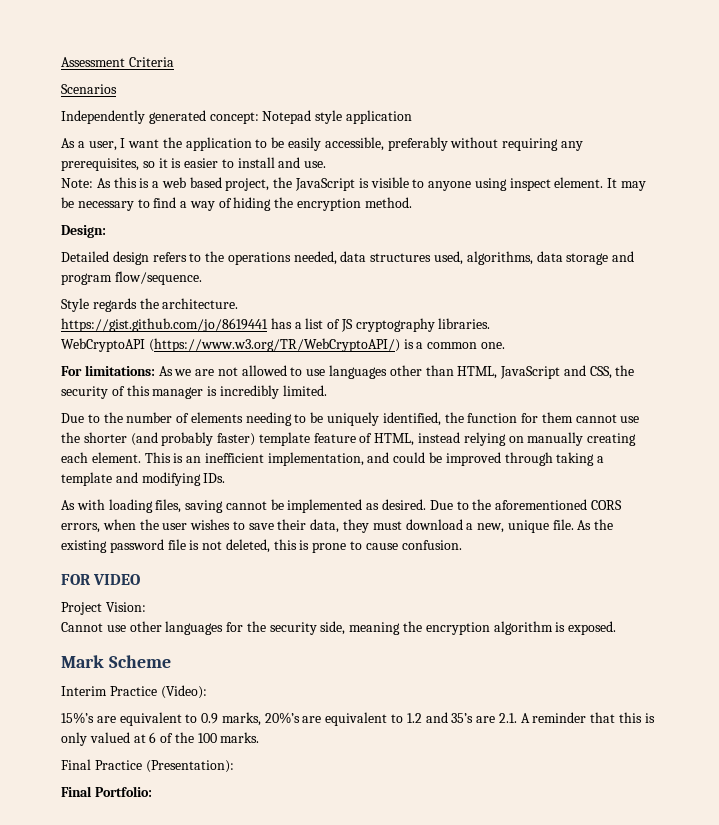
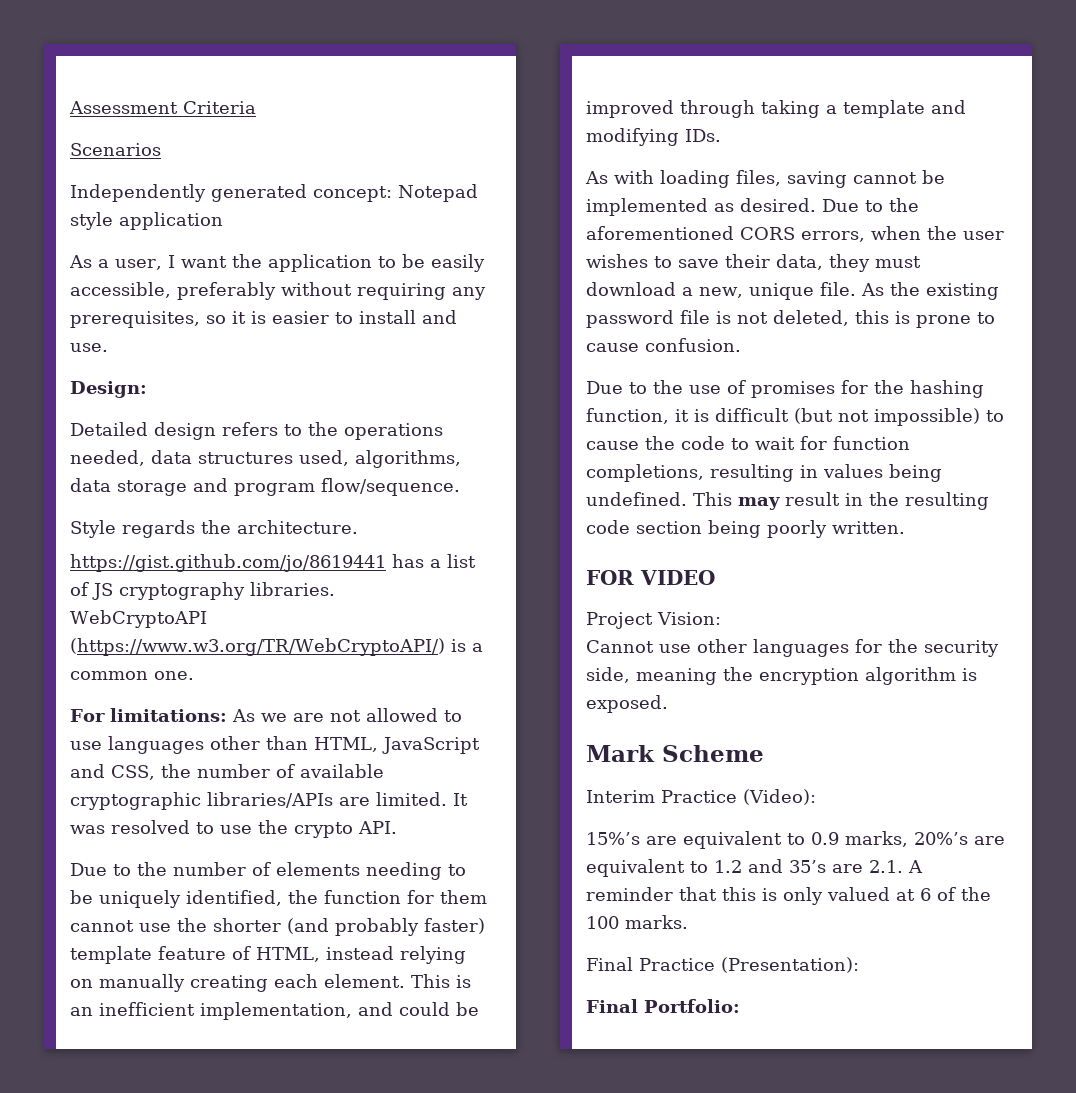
[61,177,647,191] [61,197,412,211] // Note: As this is a web based project, the JavaScript is visible to anyone using inspect element. It may be necessary to find a way of hiding the encryption method. -> (108, 347) none
[61,385,327,399] security of this manager is incredibly limited. -> [197,764,384,778] [70,792,468,810] [70,820,397,838] number of available cryptographic libraries/APIs are limited. It was resolved to use the crypto API.
(462, 545) none -> [586,380,984,398] [586,408,1004,426] [586,436,910,450] [586,464,942,482] [586,492,989,510] [586,520,905,538] // Due to the use of promises for the hashing function, it is difficult (but not impossible) to cause the code to wait for function completions, resulting in values being undefined. This may result in the resulting code section being poorly written.

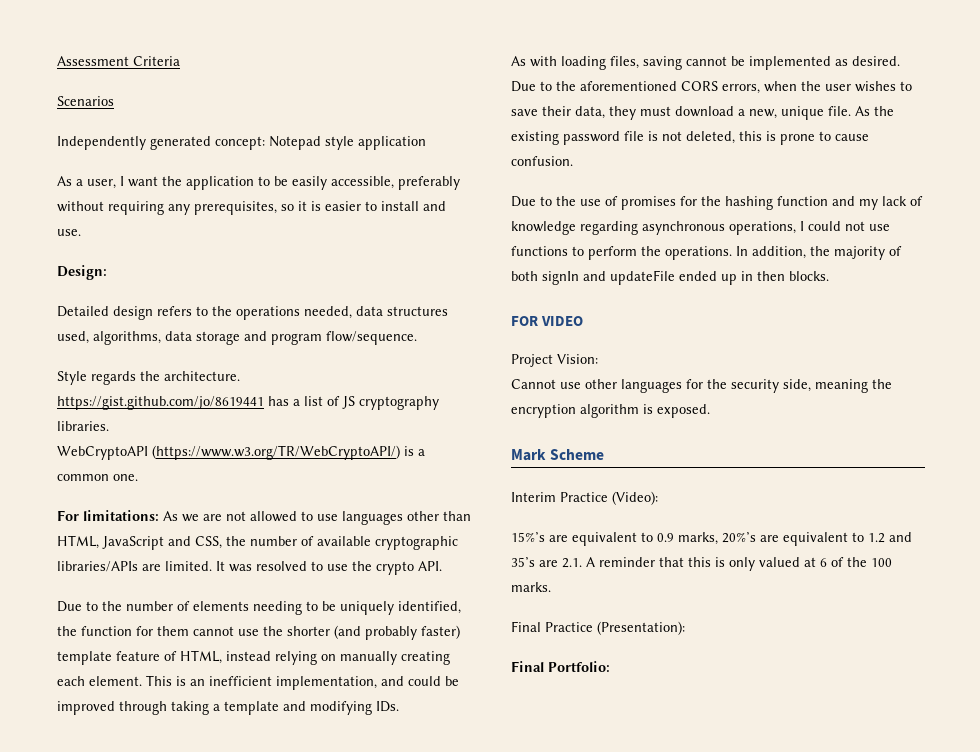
[586,408,1004,426] [586,436,910,450] [586,464,942,482] [586,492,989,510] [586,520,905,538] function, it is difficult (but not impossible) to cause the code to wait for function completions, resulting in values being undefined. This may result in the resulting code section being poorly written. -> [777,196,923,210] [511,221,890,235] [511,246,902,260] [511,270,829,285] function and my lack of knowledge regarding asynchronous operations, I could not use functions to perform the operations. In addition, the majority of both signIn and updateFile ended up in then blocks.

